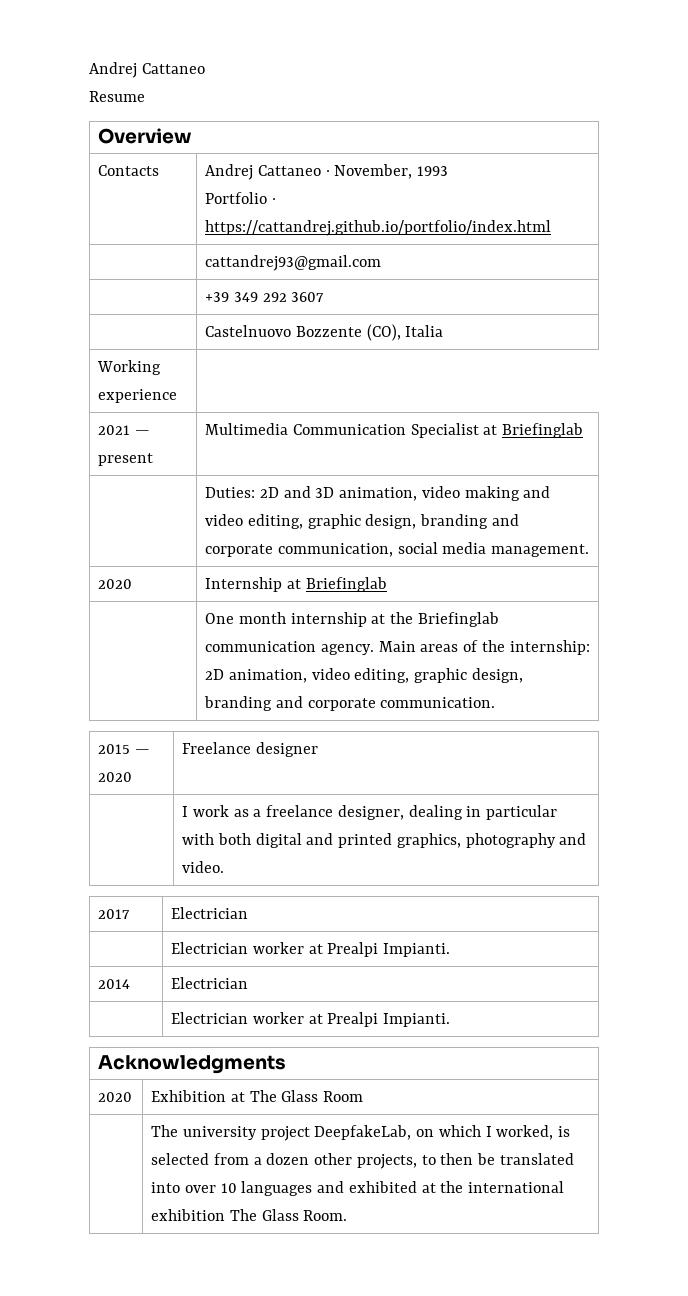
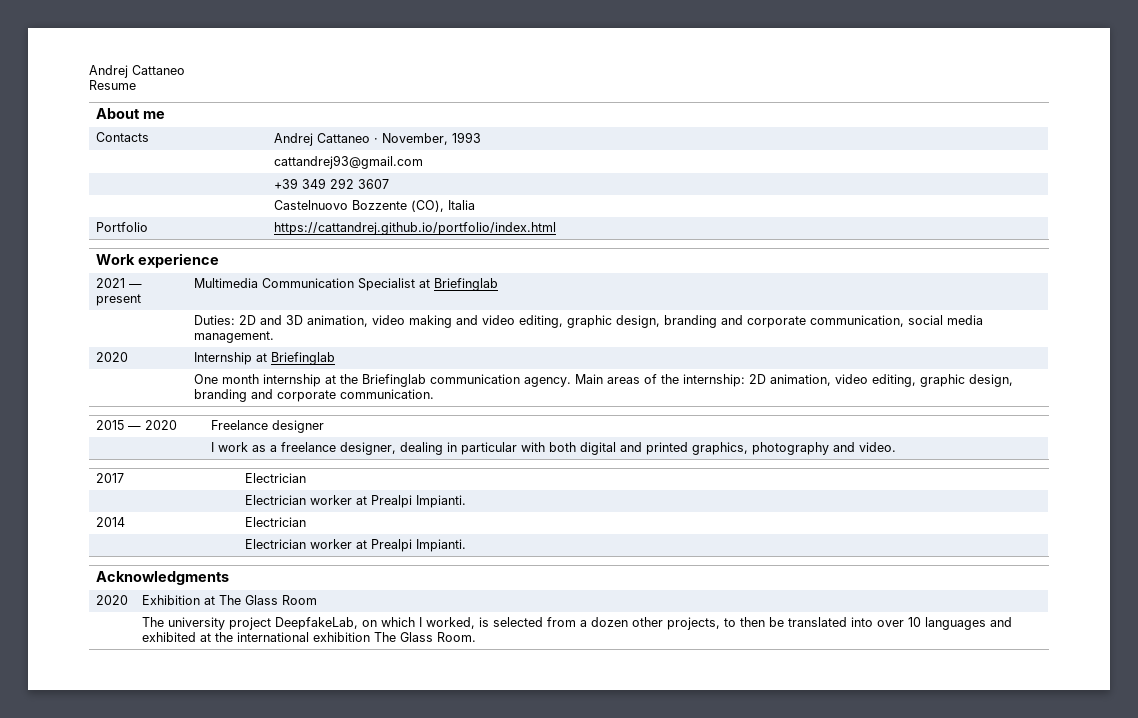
[98,128,193,144] Overview -> [95,108,165,119] About me
[205,192,276,204] [205,220,552,236] // Portfolio · https://cattandrej.github.io/portfolio/index.html -> (481, 137) none
[97,360,162,375] Working -> [95,222,148,232] [273,222,556,235] [95,254,135,265] Portfolio | https://cattandrej.github.io/portfolio/index.html // Work

